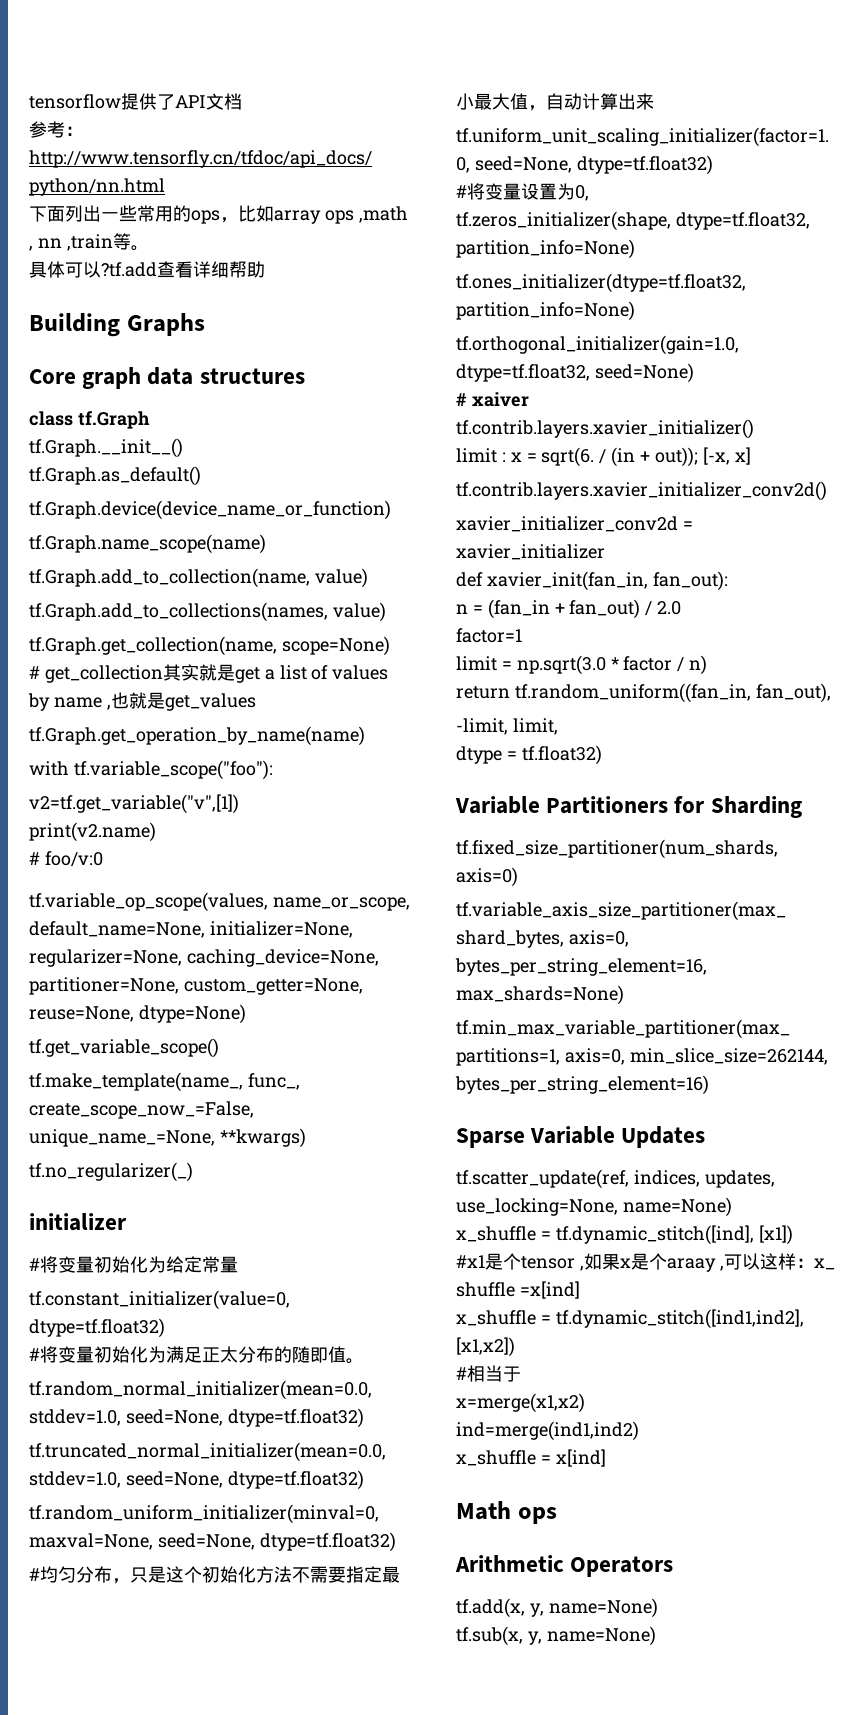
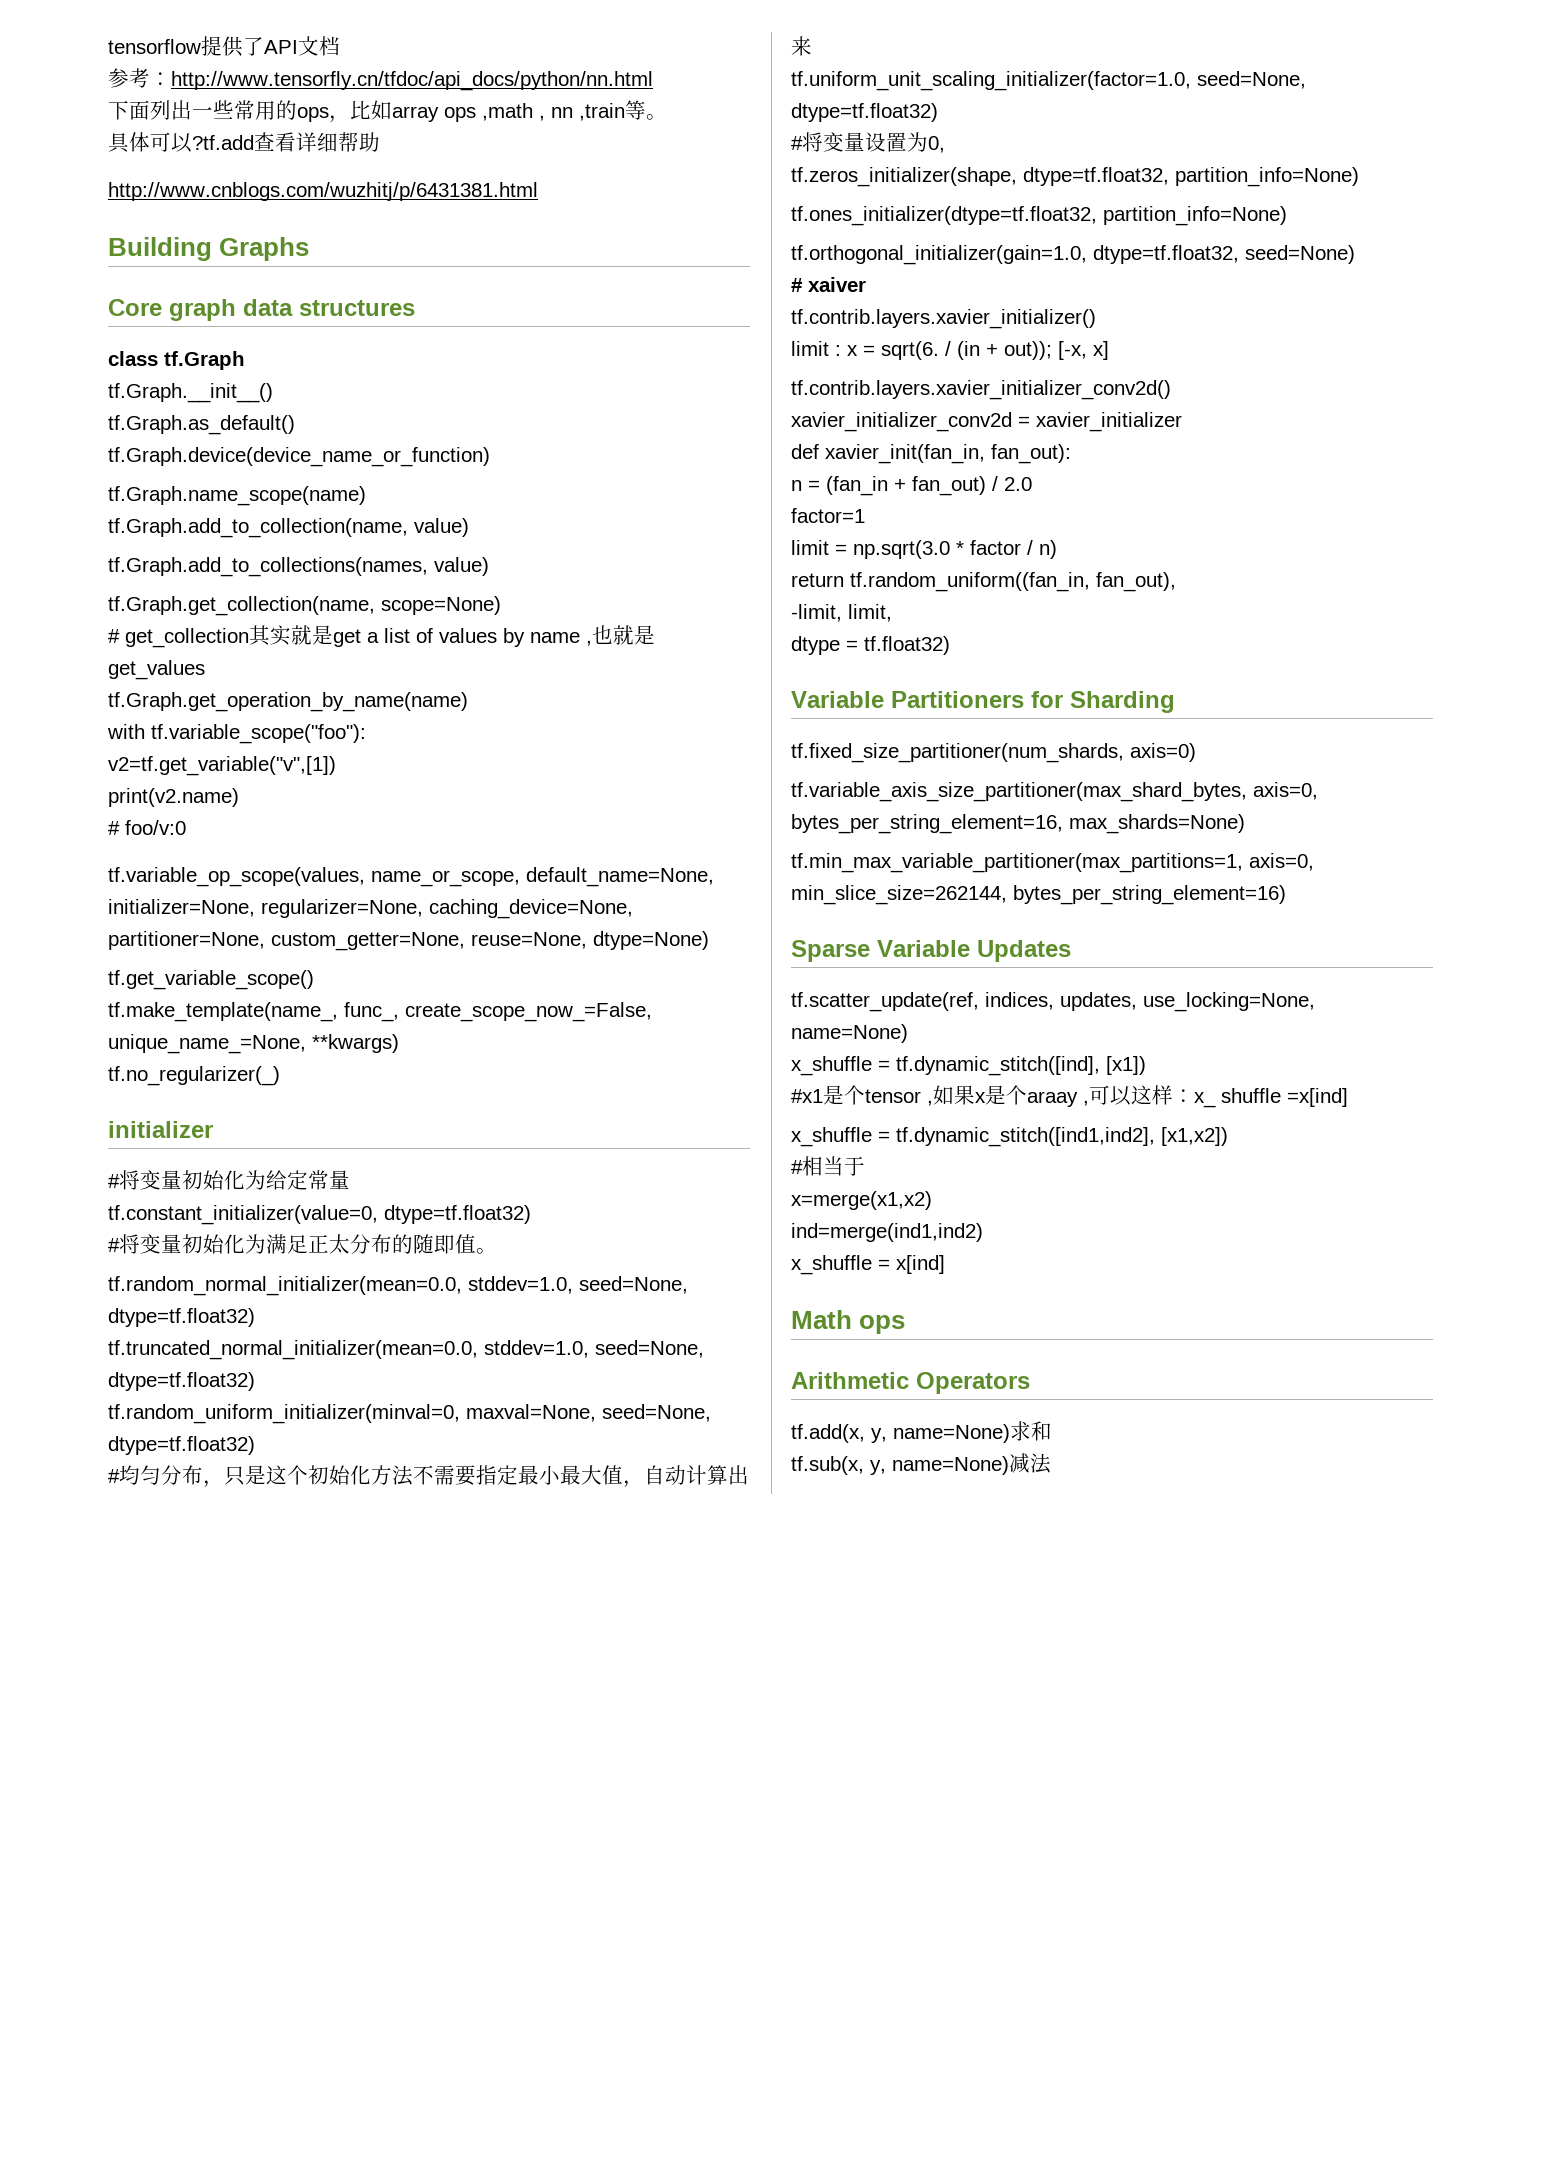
(265, 269) none -> [108,182,538,201] // http://www.cnblogs.com/wuzhitj/p/6431381.html
(658, 1608) none -> [1010,1421,1052,1441] 求和
(656, 1636) none -> [1009,1453,1051,1474] 减法

